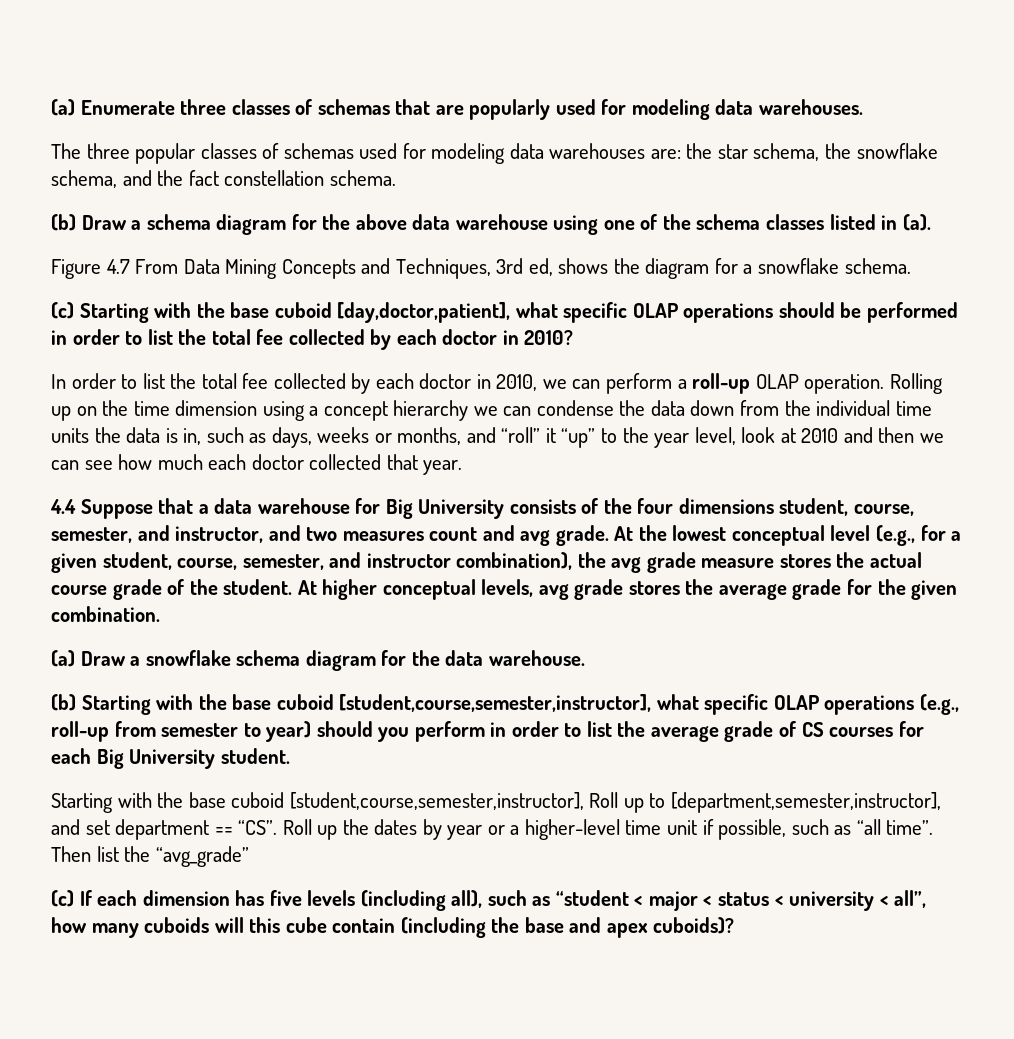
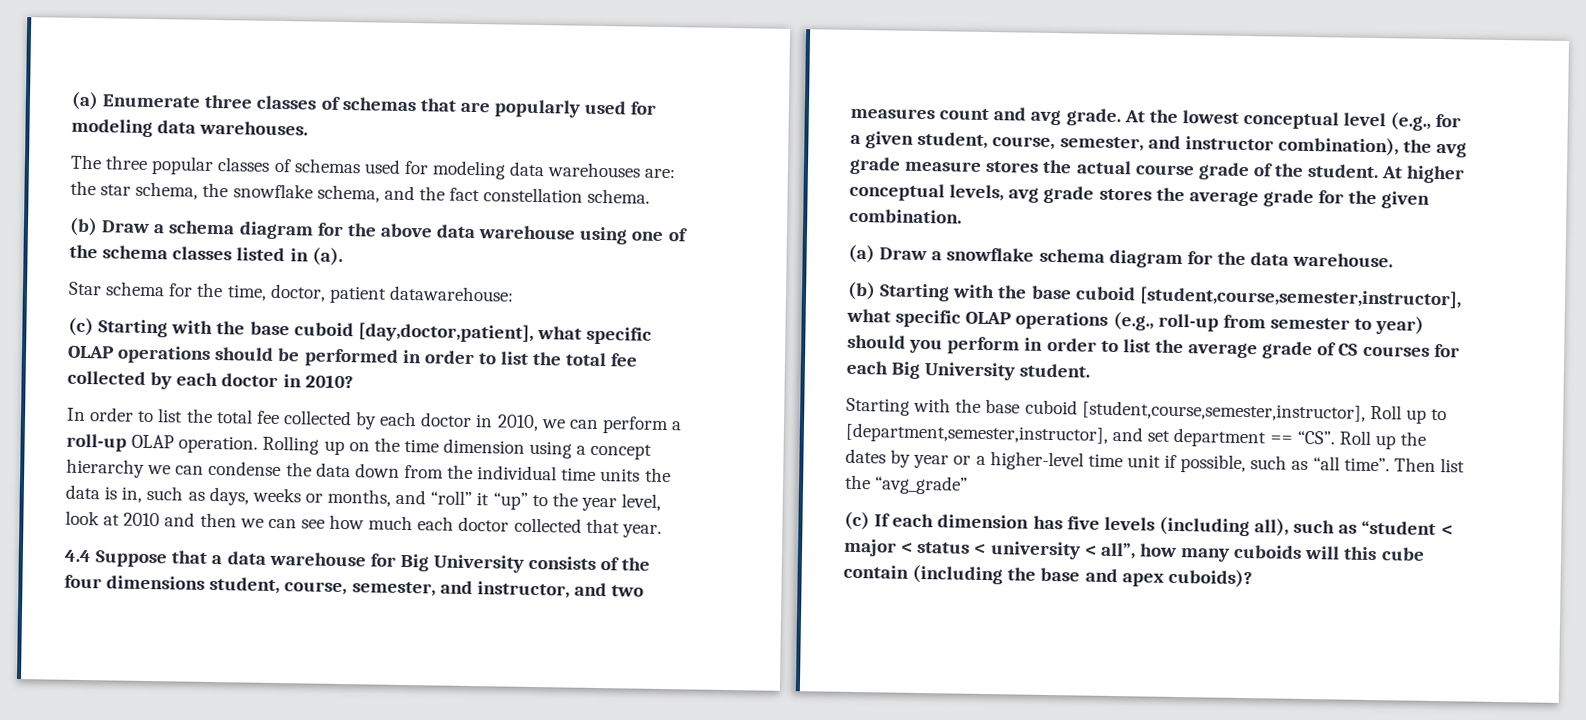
[51,258,911,279] Figure 4.7 From Data Mining Concepts and Techniques, 3rd ed, shows the diagram for a snowflake schema. -> [68,281,514,304] Star schema for the time, doctor, patient datawarehouse:

